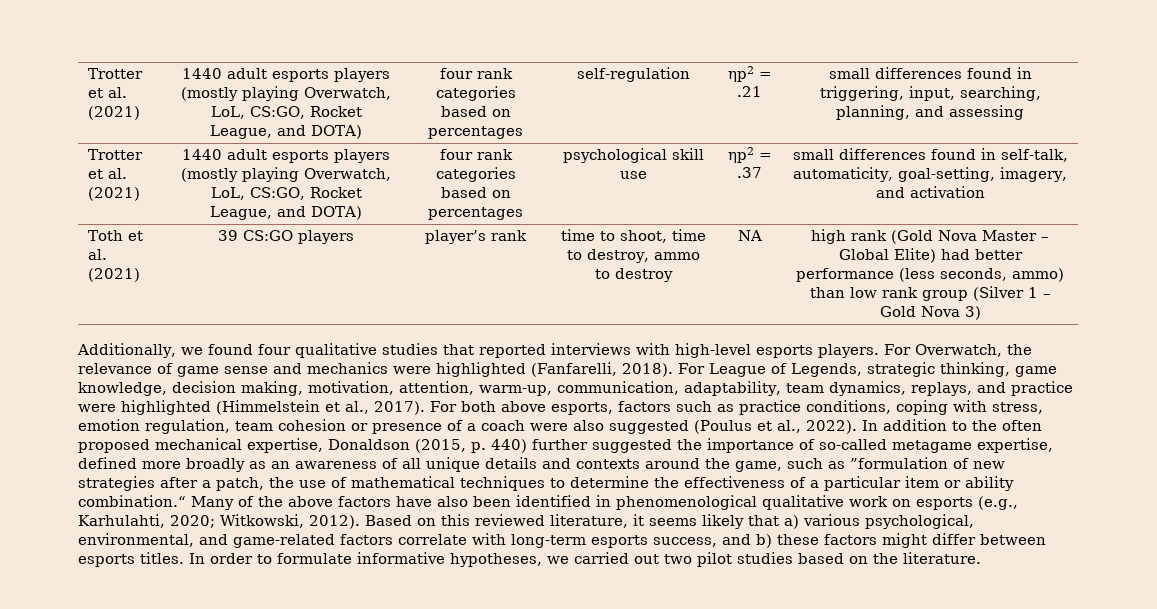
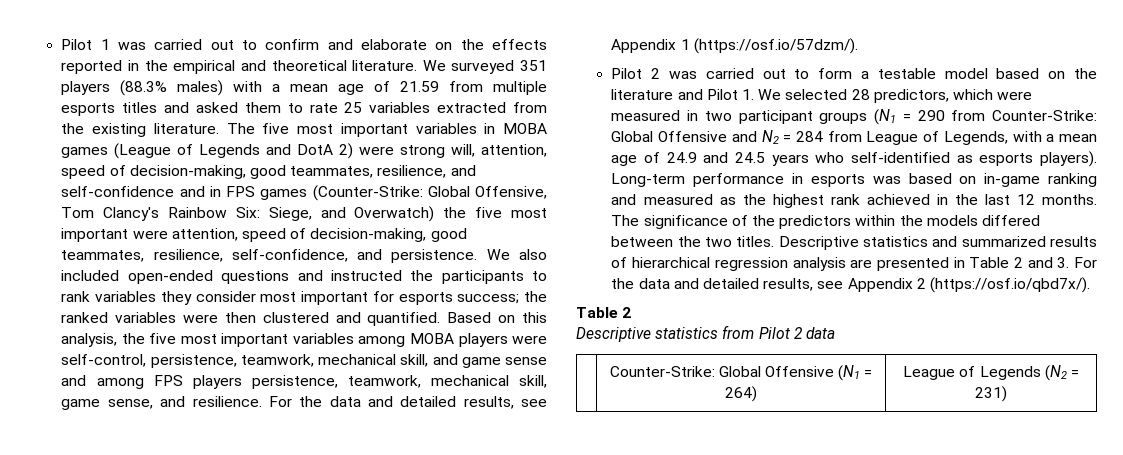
[87,68,143,79] [87,87,127,98] [87,106,140,120] [182,68,390,82] [181,86,391,101] [210,106,362,119] [210,125,362,139] [439,68,513,79] [435,86,516,101] [440,106,511,117] [428,126,523,139] [576,67,690,82] [727,66,772,82] [737,86,762,97] [828,67,1032,79] [819,86,1041,101] [836,105,1024,120] [87,149,143,160] [87,168,127,179] [87,187,140,201] [182,149,390,163] [181,167,391,182] [210,187,362,200] [210,206,362,220] [439,149,513,160] [435,167,516,182] [440,187,511,198] [428,207,523,220] [562,148,704,163] [619,171,647,179] [727,147,772,163] [737,167,762,178] [792,148,1068,162] [793,167,1067,182] [875,186,985,198] [87,230,143,241] [87,249,107,260] [87,268,140,282] [218,230,354,244] [425,230,527,244] [560,229,706,243] [566,249,700,263] [594,268,673,282] [737,230,762,241] [811,229,1049,244] [838,248,1023,263] [796,268,1064,282] [809,286,1051,301] [879,306,981,320] [77,343,1032,358] [78,362,1057,377] [78,381,1073,396] [78,400,1043,415] [78,419,1042,434] [78,438,1053,453] [78,457,1005,472] [78,476,1014,491] [78,495,1018,510] [78,514,974,529] [78,533,1046,548] [78,552,981,567] Trotter et al. (2021) | 1440 adult esports players (mostly playing Overwatch, LoL, CS:GO, Rocket League, and DOTA) | four rank categories based on percentages | self-regulation | ηp2 = .21 | small differences found in triggering, input, searching, planning, and assessing // Trotter et al. (2021) | 1440 adult esports players (mostly playing Overwatch, LoL, CS:GO, Rocket League, and DOTA) | four rank categories based on percentages | psychological skill use | ηp2 = .37 | small differences found in self-talk, automaticity, goal-setting, imagery, and activation // Toth et al. (2021) | 39 CS:GO players | player’s rank | time to shoot, time to destroy, ammo to destroy | NA | high rank (Gold Nova Master – Global Elite) had better performance (less seconds, ammo) than low rank group (Silver 1 – Gold Nova 3) // Additionally, we found four qualitative studies that reported interviews with high-level esports players. For Overwatch, the relevance of game sense and mechanics were highlighted (Fanfarelli, 2018). For League of Legends, strategic thinking, game knowledge, decision making, motivation, attention, warm-up, communication, adaptability, team dynamics, replays, and practice were highlighted (Himmelstein et al., 2017). For both above esports, factors such as practice conditions, coping with stress, emotion regulation, team cohesion or presence of a coach were also suggested (Poulus et al., 2022). In addition to the often proposed mechanical expertise, Donaldson (2015, p. 440) further suggested the importance of so-called metagame expertise, defined more broadly as an awareness of all unique details and contexts around the game, such as ”formulation of new strategies after a patch, the use of mathematical techniques to determine the effectiveness of a particular item or ability combination.“ Many of the above factors have also been identified in phenomenological qualitative work on esports (e.g., Karhulahti, 2020; Witkowski, 2012). Based on this reviewed literature, it seems likely that a) various psychological, environmental, and game-related factors correlate with long-term esports success, and b) these factors might differ between esports titles. In order to formulate informative hypotheses, we carried out two pilot studies based on the literature. -> [61,39,547,50] [61,60,547,74] [61,80,547,96] [61,102,547,116] [61,123,547,137] [61,143,548,159] [61,165,476,179] [61,185,547,201] [61,206,548,222] [61,228,467,242] [61,249,547,263] [61,270,547,284] [61,291,547,305] [61,312,548,326] [61,333,547,347] [61,354,547,368] [61,375,547,389] [61,396,547,410] [611,38,858,54] [611,68,1097,79] [611,89,1033,103] [611,109,1097,125] [611,130,1097,145] [611,151,1097,167] [611,173,1097,187] [611,194,1097,208] [611,215,1040,229] [611,236,1097,250] [611,257,1097,271] [611,277,1090,293] [576,307,632,318] [576,325,835,342] [609,365,873,381] [725,386,757,402] [903,365,1079,381] [975,386,1007,402] Pilot 1 was carried out to confirm and elaborate on the effects reported in the empirical and theoretical literature. We surveyed 351 players (88.3% males) with a mean age of 21.59 from multiple esports titles and asked them to rate 25 variables extracted from the existing literature. The five most important variables in MOBA games (League of Legends and DotA 2) were strong will, attention, speed of decision-making, good teammates, resilience, and self-confidence and in FPS games (Counter-Strike: Global Offensive, Tom Clancy's Rainbow Six: Siege, and Overwatch) the five most important were attention, speed of decision-making, good teammates, resilience, self-confidence, and persistence. We also included open-ended questions and instructed the participants to rank variables they consider most important for esports success; the ranked variables were then clustered and quantified. Based on this analysis, the five most important variables among MOBA players were self-control, persistence, teamwork, mechanical skill, and game sense and among FPS players persistence, teamwork, mechanical skill, game sense, and resilience. For the data and detailed results, see Appendix 1 (https://osf.io/57dzm/). // Pilot 2 was carried out to form a testable model based on the literature and Pilot 1. We selected 28 predictors, which were measured in two participant groups (N1 = 290 from Counter-Strike: Global Offensive and N2 = 284 from League of Legends, with a mean age of 24.9 and 24.5 years who self-identified as esports players). Long-term performance in esports was based on in-game ranking and measured as the highest rank achieved in the last 12 months. The significance of the predictors within the models differed between the two titles. Descriptive statistics and summarized results of hierarchical regression analysis are presented in Table 2 and 3. For the data and detailed results, see Appendix 2 (https://osf.io/qbd7x/). // Table 2 // Descriptive statistics from Pilot 2 data // | Counter-Strike: Global Offensive (N1 = 264) | League of Legends (N2 = 231)

